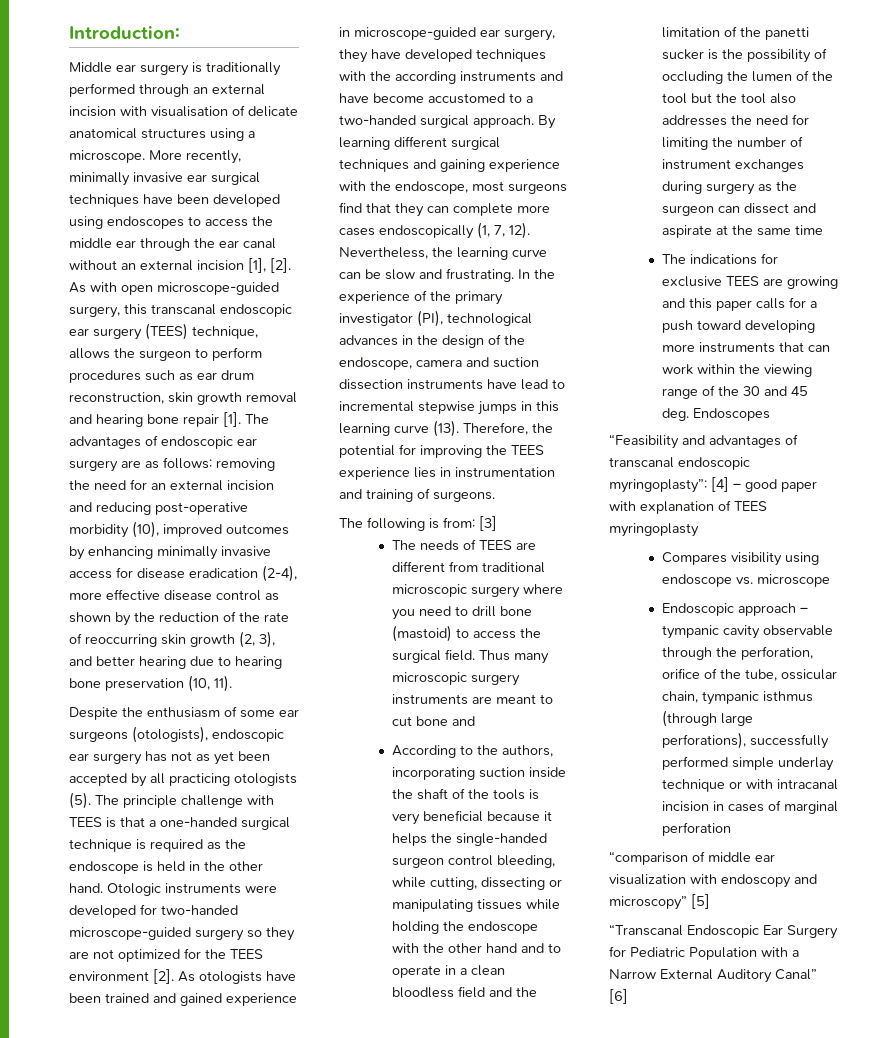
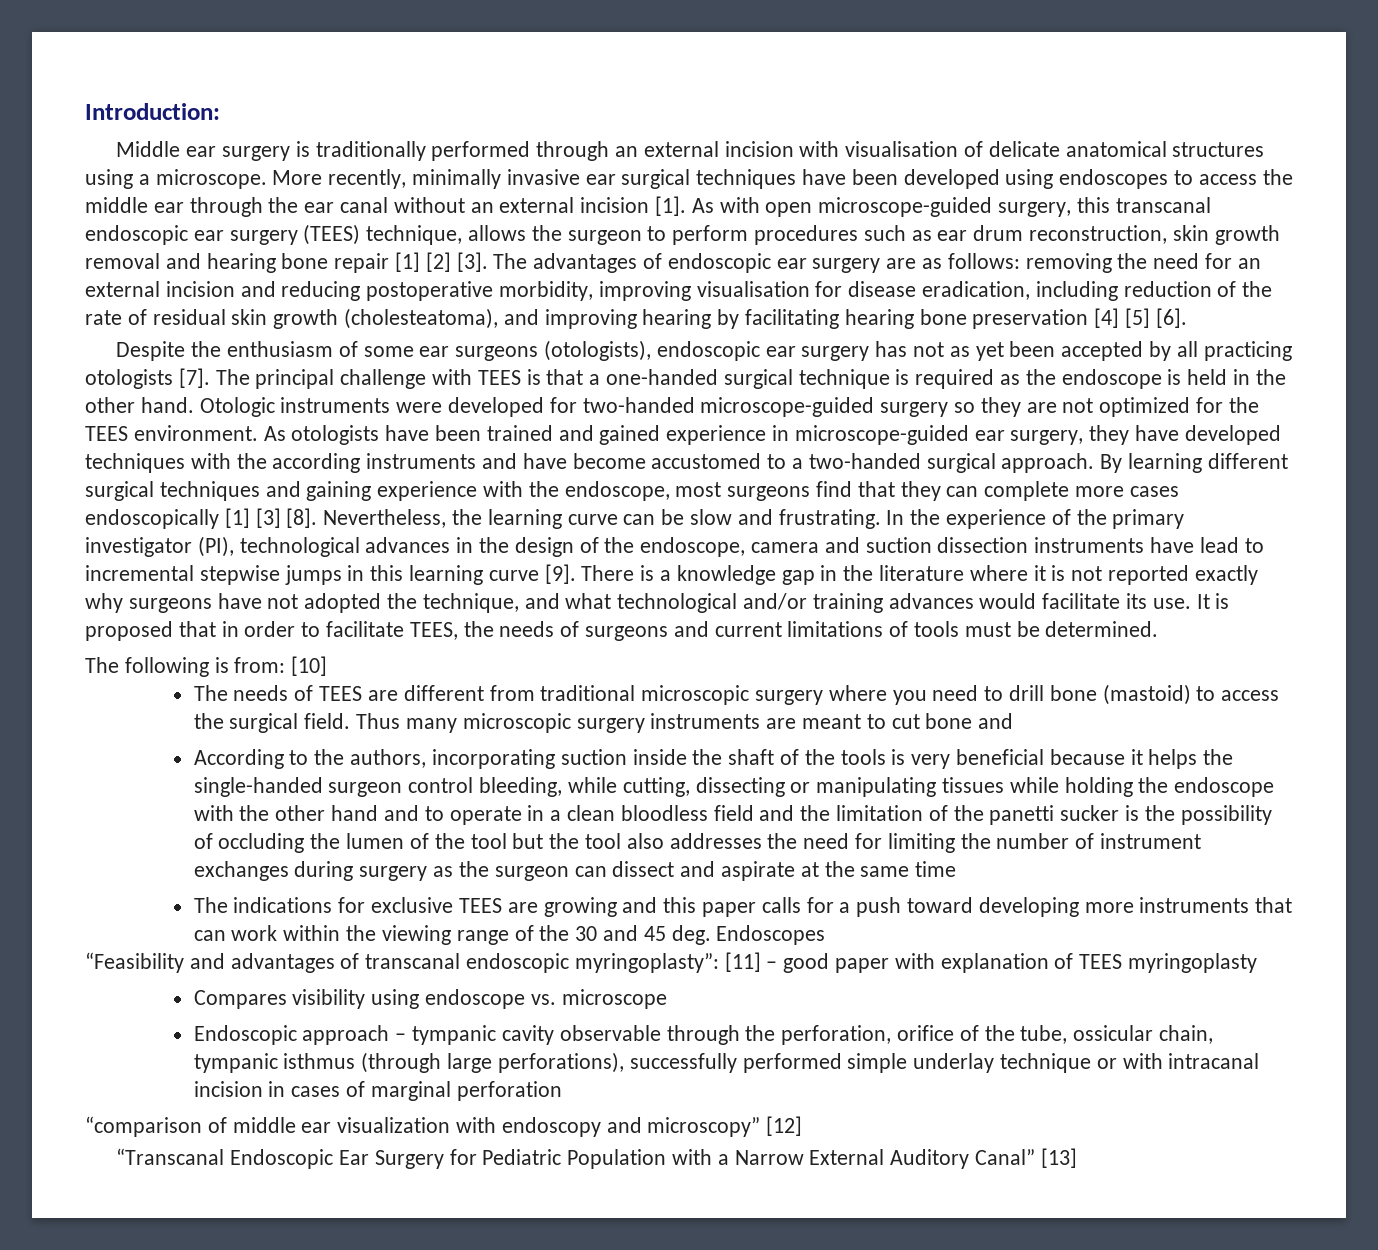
[248,258,291,273] [1], [2]. -> [655,196,687,216] [1].
[223,412,241,427] [1]. -> [395,252,488,272] [1] [2] [3].
[155,502,248,515] [69,521,289,538] [69,546,271,560] [69,565,297,582] [69,589,279,601] [69,612,155,626] post-operative morbidity (10), improved outcomes by enhancing minimally invasive access for disease eradication (2-4), more effective disease control as shown by the -> [366,281,1118,301] postoperative morbidity, improving visualisation for disease eradication, including
[85,631,275,648] [69,656,282,669] [69,675,232,692] reoccurring skin growth (2, 3), and better hearing due to hearing bone preservation (10, 11). -> [152,308,1187,329] residual skin growth (cholesteatoma), and improving hearing by facilitating hearing bone preservation [4] [5] [6].
[69,792,177,809] (5). The principle -> [178,368,335,389] [7]. The principal
[69,969,174,984] environment [2]. -> [133,425,258,441] environment.
[477,222,530,239] (1, 7, 12). -> [224,508,318,528] [1] [3] [8].
[433,420,553,437] [339,444,544,458] [339,467,555,480] [339,488,495,502] (13). Therefore, the potential for improving the TEES experience lies in instrumentation and training of surgeons. -> [544,564,1258,585] [85,593,1230,613] [85,621,1159,641] [9]. There is a knowledge gap in the literature where it is not reported exactly why surgeons have not adopted the technique, and what technological and/or training advances would facilitate its use. It is proposed that in order to facilitate TEES, the needs of surgeons and current limitations of tools must be determined.
[479,516,497,531] [3] -> [291,656,328,676] [10]
[711,477,729,492] [4] -> [724,952,761,972] [11]
[691,894,710,909] [5] -> [766,1116,803,1136] [12]
[609,989,628,1004] [6] -> [1040,1148,1077,1168] [13]

